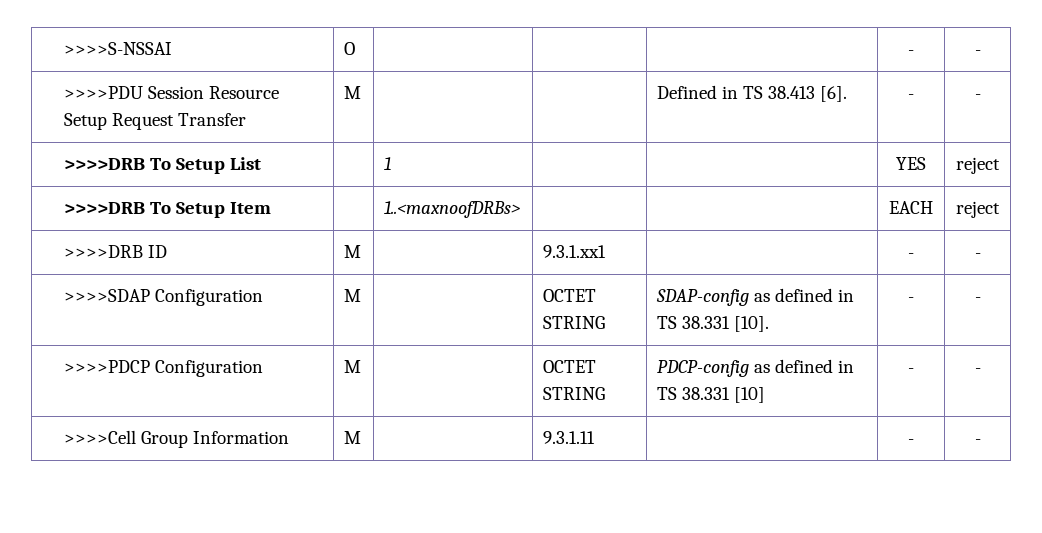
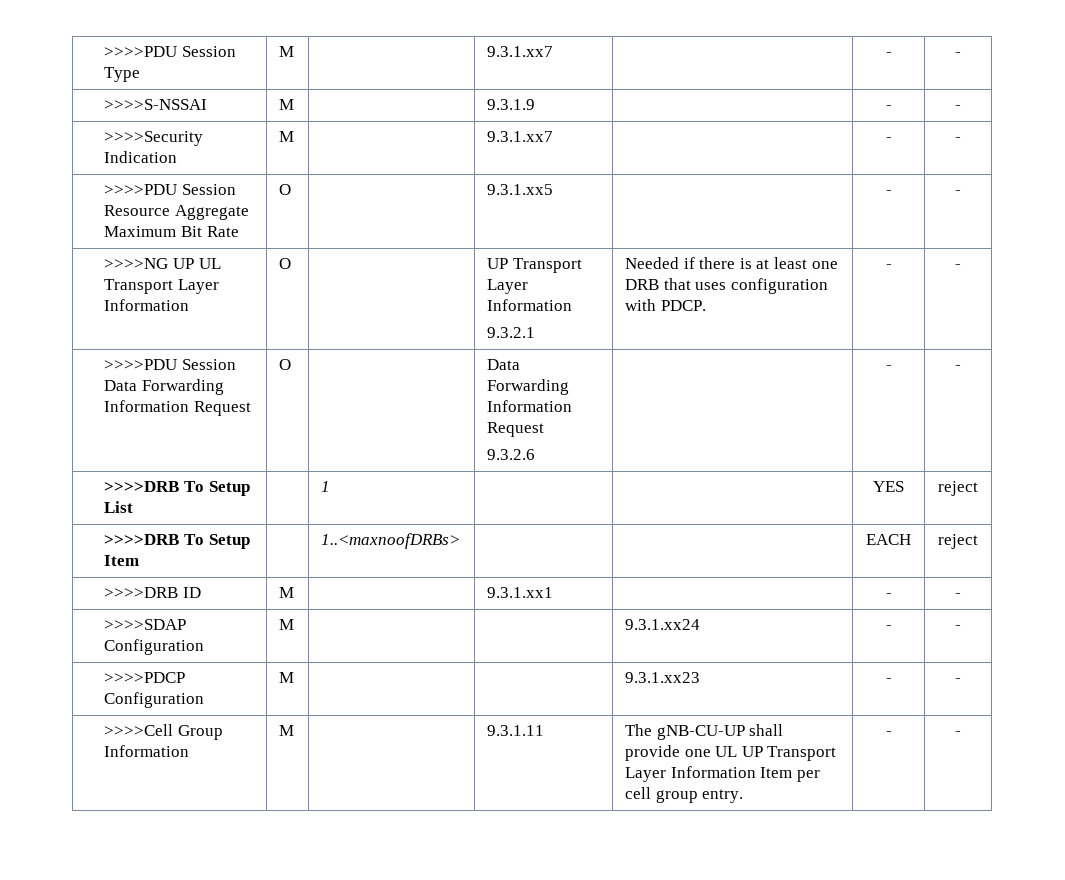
[63,42,172,55] [343,42,355,55] >>>>S-NSSAI | O | | -> [104,46,236,57] [104,67,141,82] [279,46,295,57] [487,46,554,57] [885,52,892,57] [955,52,961,57] [104,99,208,110] [279,99,295,110] [487,99,536,110] [885,105,892,110] [955,105,961,110] [104,131,204,146] [104,151,178,163] [279,131,295,142] [487,131,554,142] >>>>PDU Session Type | M | | 9.3.1.xx7 | | - | - // >>>>S-NSSAI | M | | 9.3.1.9 | | - | - // >>>>Security Indication | M | | 9.3.1.xx7
[63,113,246,130] [343,86,361,99] [656,85,847,102] Setup Request Transfer | M | | | Defined in TS 38.413 [6]. -> [174,205,249,220] [104,226,239,237] [279,184,292,195] [487,184,554,195] [885,190,892,195] [955,190,961,195] [104,258,221,269] [104,279,219,294] [104,299,190,311] [279,258,292,269] [487,258,582,273] [487,279,529,294] [487,299,573,311] [487,327,536,338] [625,257,838,269] [625,278,828,294] [625,299,706,311] [885,264,892,269] [955,264,961,269] [104,359,236,370] [104,379,224,395] [104,400,251,416] [279,359,292,370] [487,359,521,370] [487,379,570,395] [487,400,573,412] [487,422,545,437] [487,449,536,460] Aggregate Maximum Bit Rate | O | | 9.3.1.xx5 | | - | - // >>>>NG UP UL Transport Layer Information | O | | UP Transport Layer Information // 9.3.2.1 | Needed if there is at least one DRB that uses configuration with PDCP. | - | - // >>>>PDU Session Data Forwarding Information Request | O | | Data Forwarding Information Request // 9.3.2.6 |
[542,289,596,302] [542,316,605,329] [655,288,854,306] [656,316,769,332] OCTET STRING | SDAP-config as defined in TS 38.331 [10]. -> [625,619,701,630] | 9.3.1.xx24
[542,360,596,373] [542,387,605,400] [656,359,854,377] [656,387,765,403] OCTET STRING | PDCP-config as defined in TS 38.331 [10] -> [625,672,701,683] | 9.3.1.xx23
(595, 437) none -> [625,724,784,740] [625,745,837,761] [625,766,820,782] [625,787,744,803] The gNB-CU-UP shall provide one UL UP Transport Layer Information Item per cell group entry.

